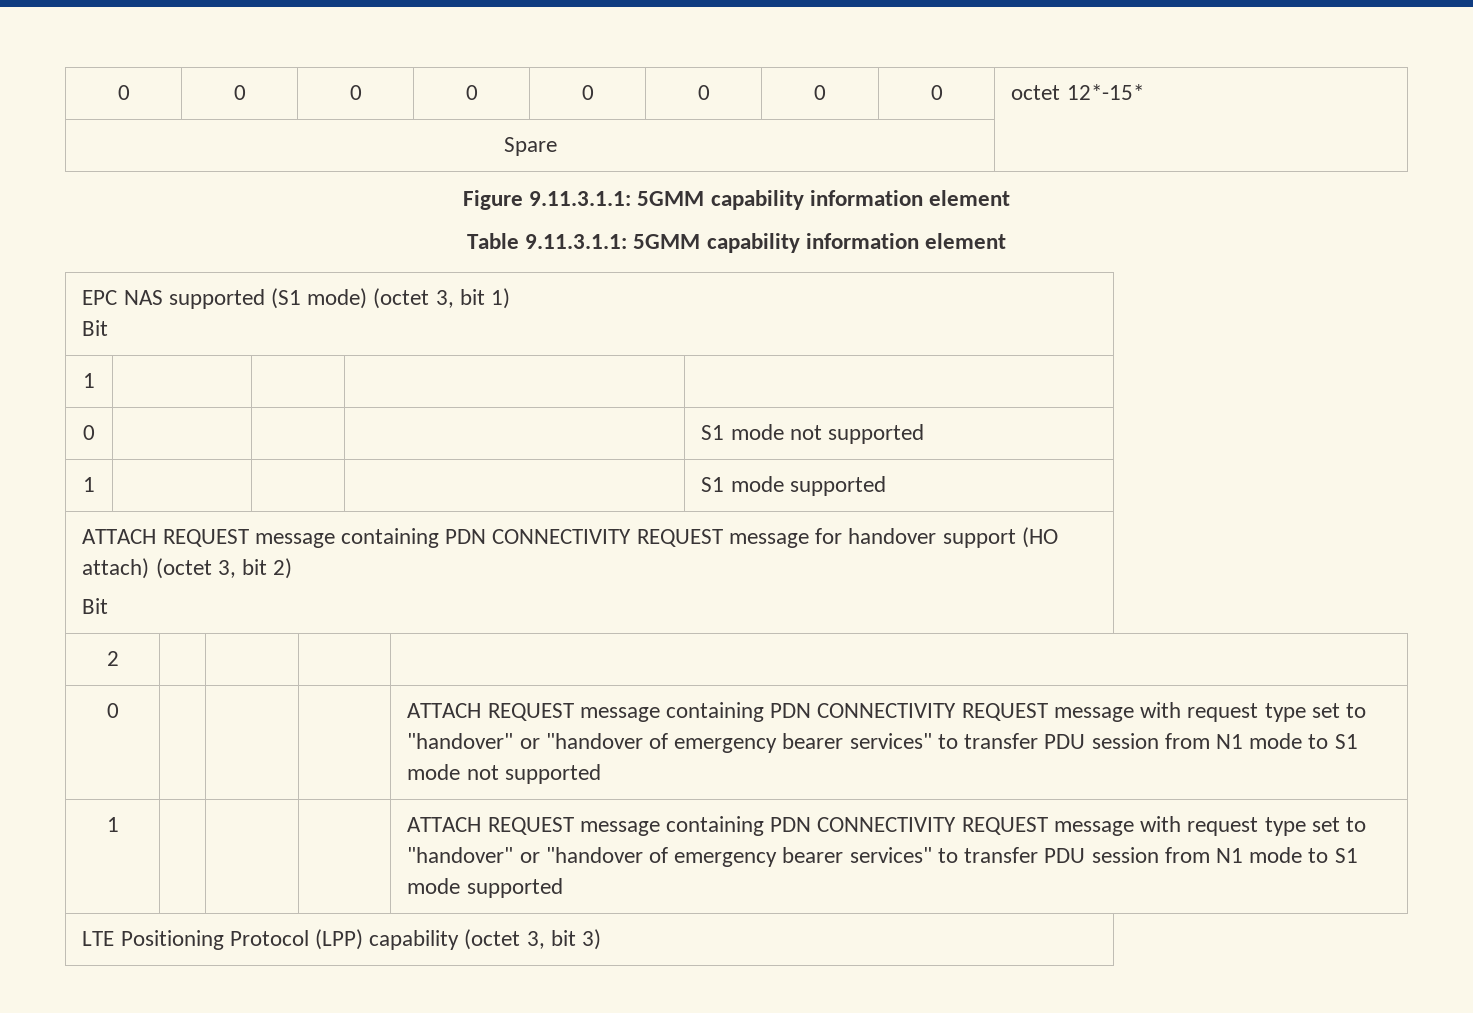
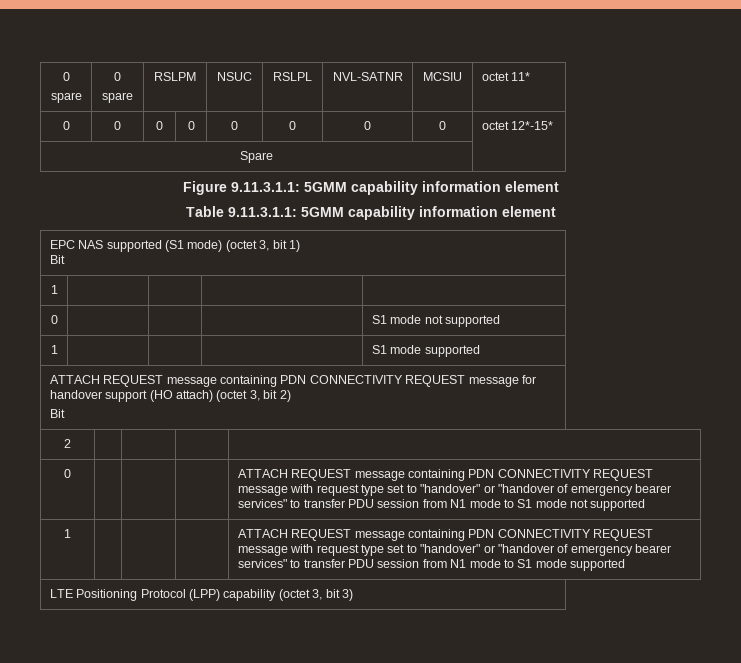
[117,85,130,100] 0 -> [62,72,70,81] [50,92,82,103] [114,72,121,81] [102,92,133,103] [154,72,196,81] [217,72,252,81] [273,72,312,81] [332,72,403,81] [423,72,462,81] [481,72,531,81] [62,121,70,130] 0 // spare | 0 // spare | RSLPM | NSUC | RSLPL | NVL-SATNR | MCSIU | octet 11* // 0

